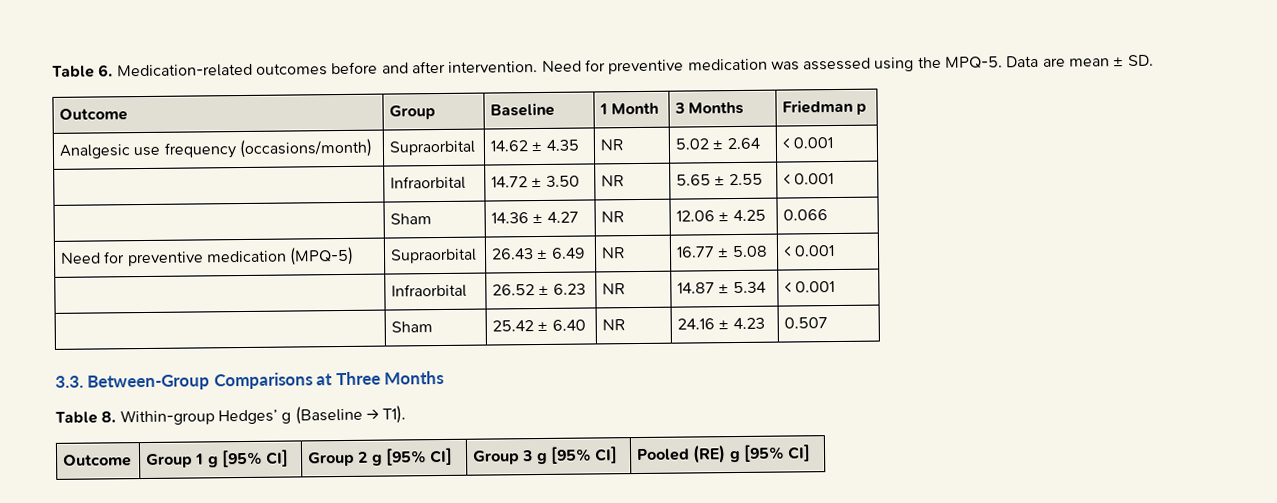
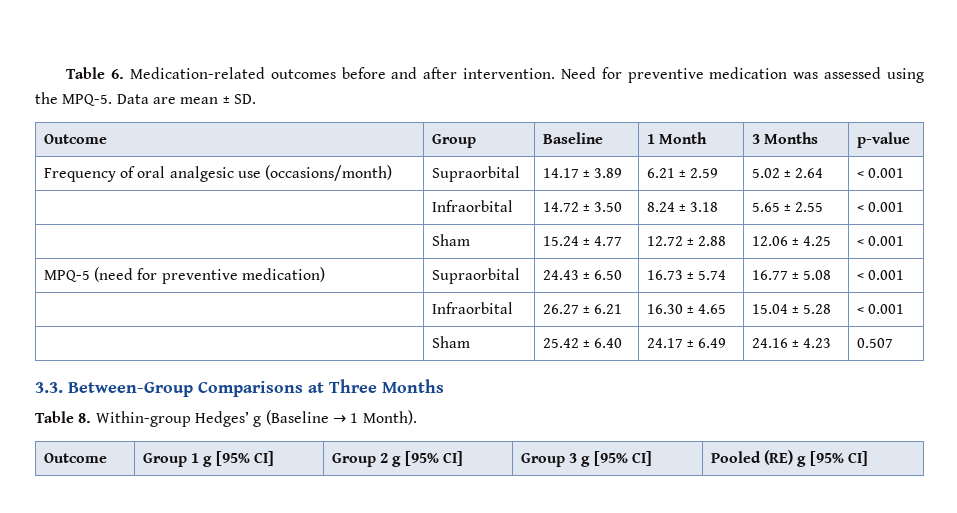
[782,99,868,115] [59,138,374,159] [389,140,477,156] [490,139,579,152] [600,139,625,151] Friedman p // Analgesic use frequency (occasions/month) | Supraorbital | 14.62 ± 4.35 | NR -> [856,132,910,148] [43,165,393,182] [431,166,520,182] [542,168,623,178] [646,168,719,178] p-value // Frequency of oral analgesic use (occasions/month) | Supraorbital | 14.17 ± 3.89 | 6.21 ± 2.59
[601,175,626,187] NR -> [646,202,719,212] 8.24 ± 3.18
[491,211,579,224] [601,211,626,223] [676,209,766,222] [783,209,829,221] [60,246,355,267] [390,248,478,264] [491,247,585,260] [601,247,627,259] 14.36 ± 4.27 | NR | 12.06 ± 4.25 | 0.066 // Need for preventive medication (MPQ-5) | Supraorbital | 26.43 ± 6.49 | NR -> [542,236,623,246] [646,236,727,246] [751,236,832,246] [856,236,905,246] [43,267,326,284] [431,268,520,284] [542,270,623,280] [646,270,727,280] 15.24 ± 4.77 | 12.72 ± 2.88 | 12.06 ± 4.25 | < 0.001 // MPQ-5 (need for preventive medication) | Supraorbital | 24.43 ± 6.50 | 16.73 ± 5.74
[492,283,586,296] [602,283,627,295] [677,281,766,294] 26.52 ± 6.23 | NR | 14.87 ± 5.34 -> [542,304,623,314] [646,304,727,314] [751,304,832,314] 26.27 ± 6.21 | 16.30 ± 4.65 | 15.04 ± 5.28
[602,319,627,331] NR -> [646,338,727,348] 24.17 ± 6.49
[382,405,407,424] T1). -> [350,410,417,425] 1 Month).

